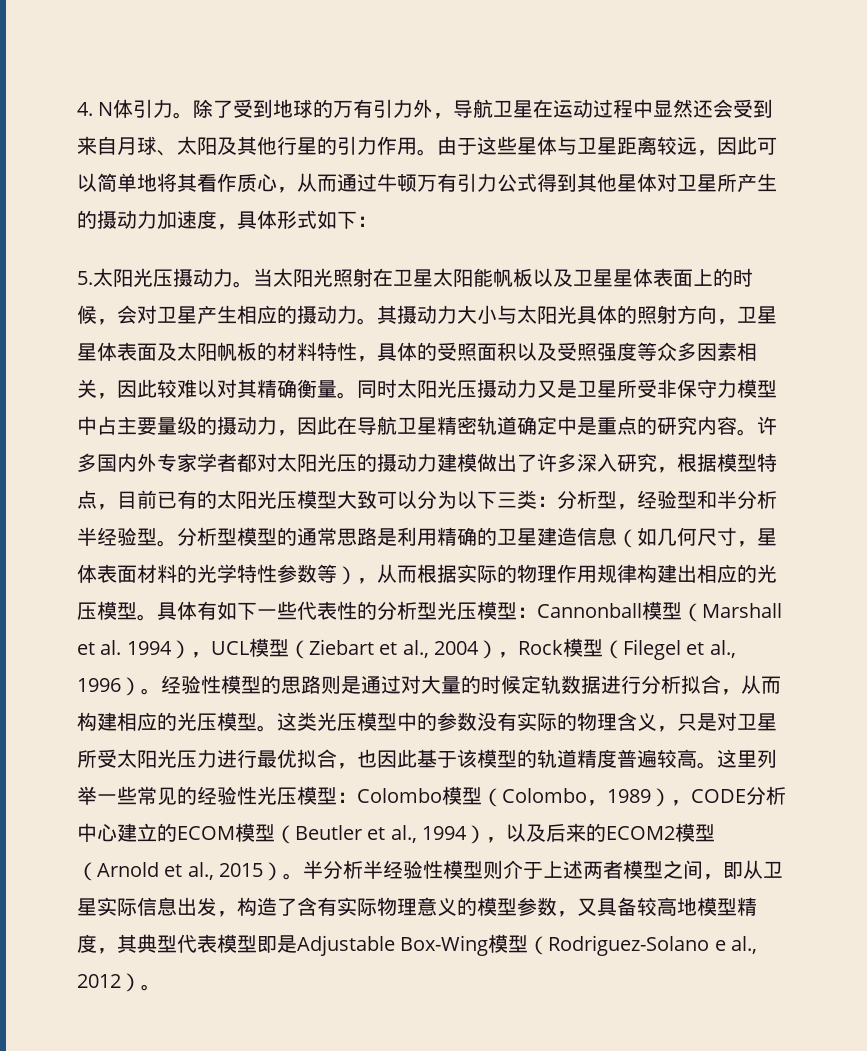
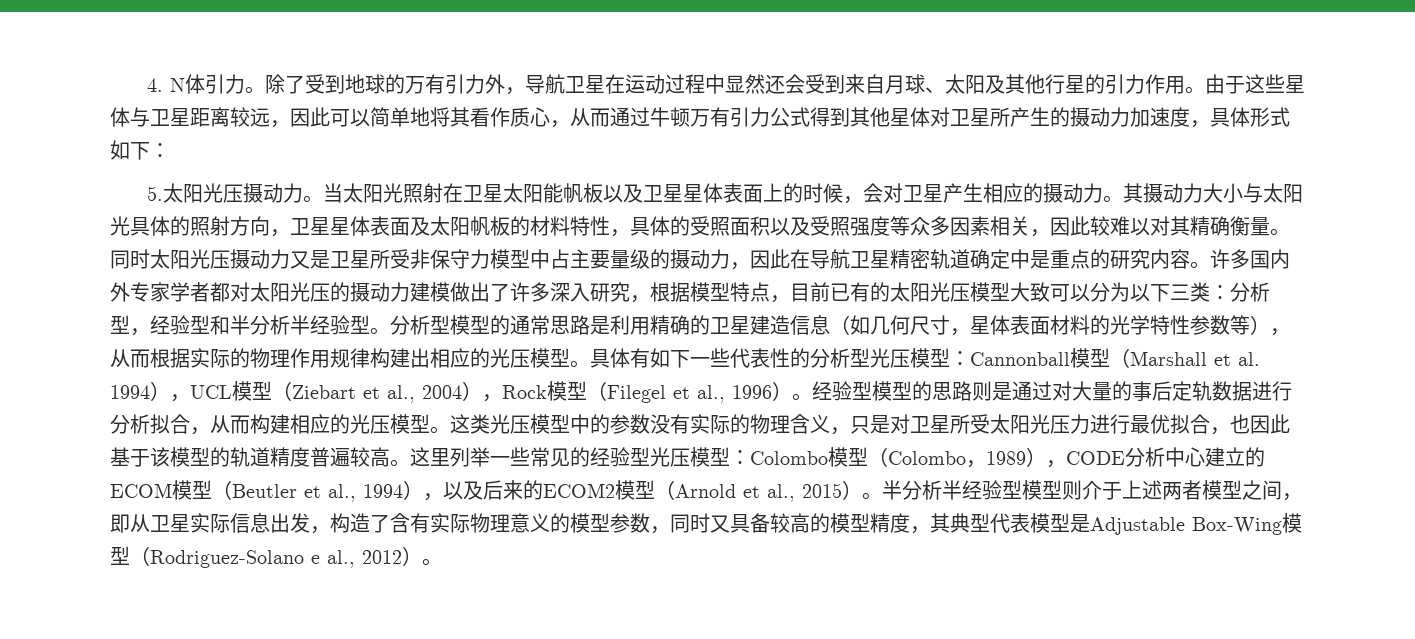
[201,675,221,694] 性 -> [852,381,872,400] 型
[481,675,521,694] 时候 -> [1132,381,1172,401] 事后
[237,786,257,805] 性 -> [630,447,650,466] 型
[423,860,444,879] 性 -> [1002,480,1022,499] 型
(577, 914) none -> [670,513,710,533] 同时
[677,897,697,916] 地 -> [810,513,830,533] 的
[257,936,277,953] 即 -> (1070, 522) none

